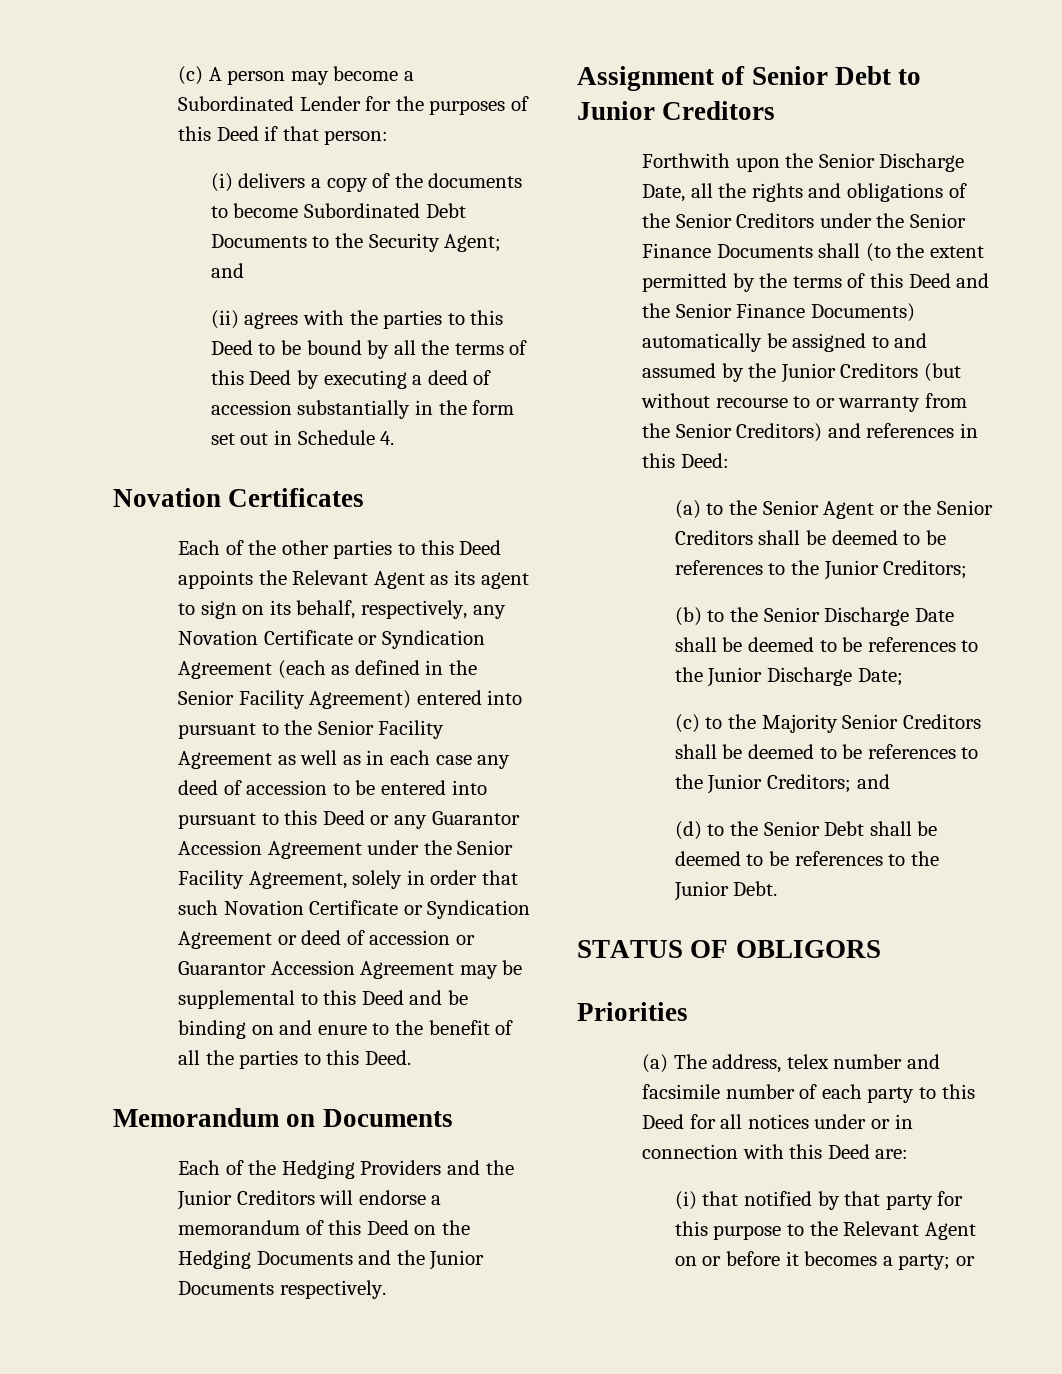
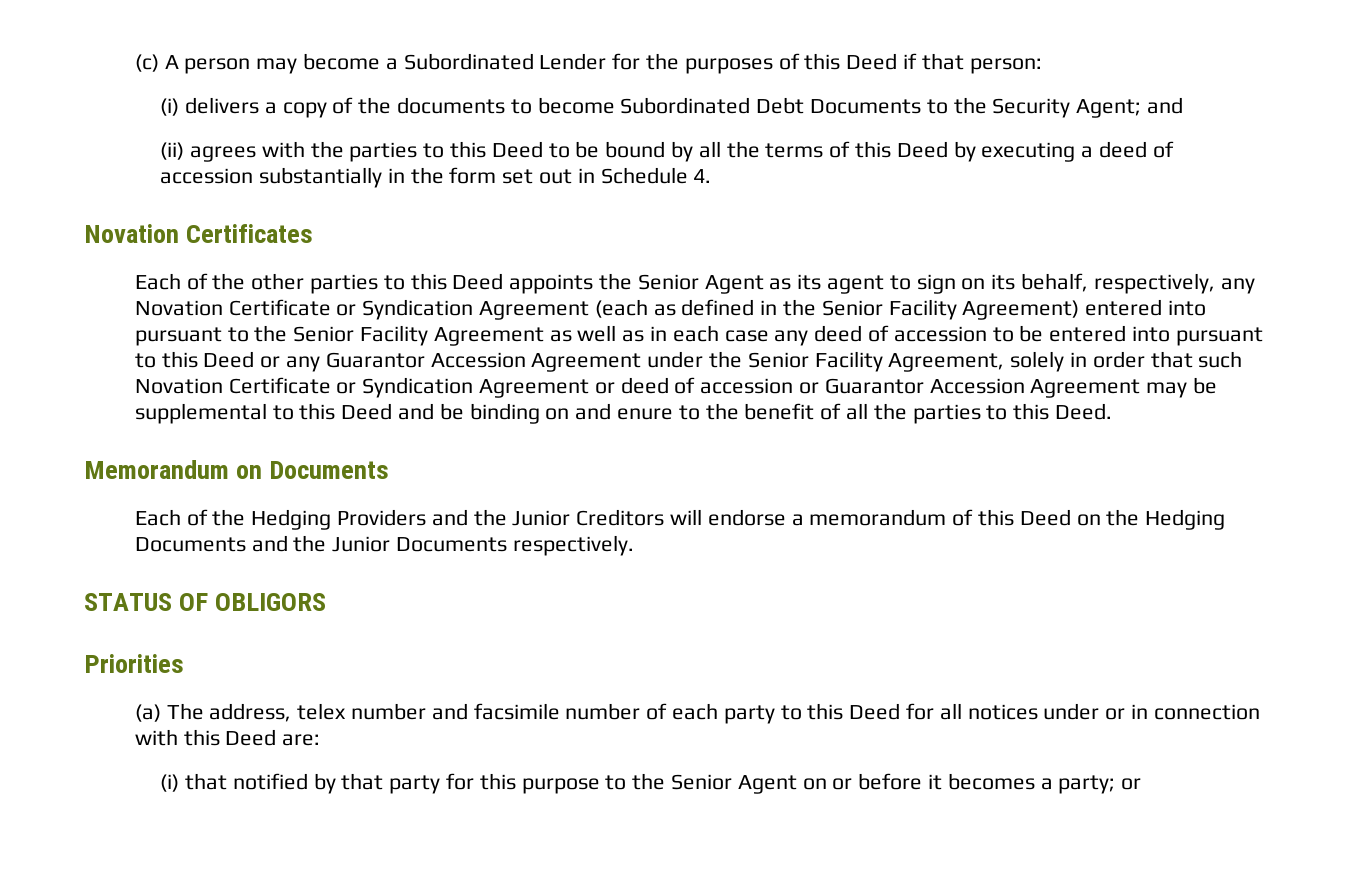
[292,570,369,585] Relevant -> [637,274,699,290] Senior
[577,66,922,91] [577,101,776,120] [642,153,965,172] [642,183,967,202] [642,213,966,228] [642,243,984,262] [642,273,990,292] [642,303,915,322] [642,333,928,352] [642,363,961,383] [641,393,967,412] [642,423,978,442] [642,453,729,468] [674,500,993,519] [674,530,946,545] [674,560,968,580] [674,607,954,626] [674,637,979,652] [674,667,903,687] [674,714,981,733] [674,744,979,759] [674,774,890,794] [674,821,938,840] [674,851,939,866] [673,881,778,901] // Assignment of Senior Debt to Junior Creditors // Forthwith upon the Senior Discharge Date, all the rights and obligations of the Senior Creditors under the Senior Finance Documents shall (to the extent permitted by the terms of this Deed and the Senior Finance Documents) automatically be assigned to and assumed by the Junior Creditors (but without recourse to or warranty from the Senior Creditors) and references in this Deed: // (a) to the Senior Agent or the Senior Creditors shall be deemed to be references to the Junior Creditors; // (b) to the Senior Discharge Date shall be deemed to be references to the Junior Discharge Date; // (c) to the Majority Senior Creditors shall be deemed to be references to the Junior Creditors; and // (d) to the Senior Debt shall be deemed to be references to the Junior Debt. -> (634, 545) none
[843,1221,920,1236] Relevant -> [670,774,732,790] Senior

